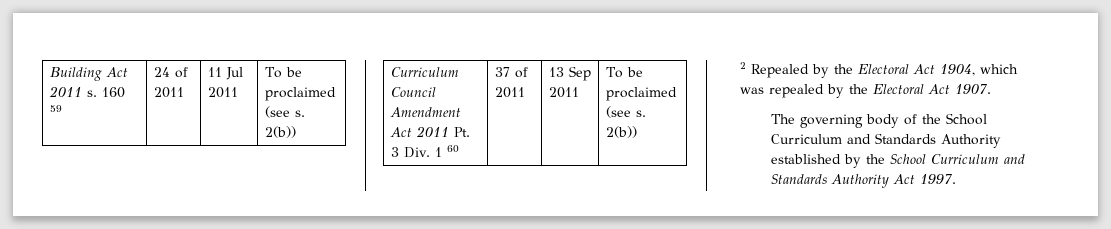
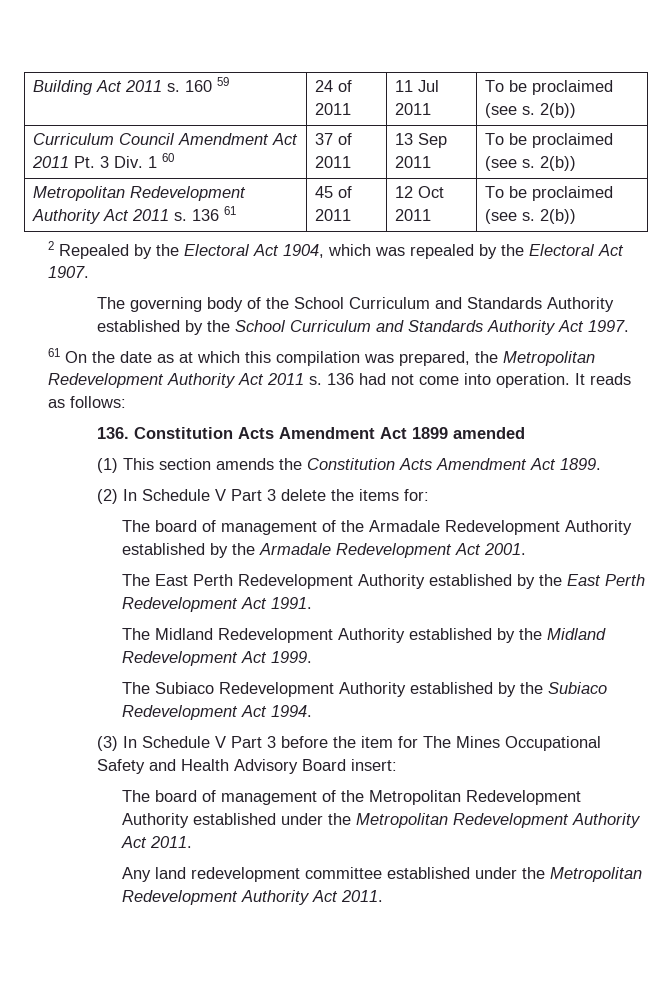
(637, 132) none -> [33,186,247,201] [32,206,237,224] [315,186,353,198] [315,209,352,221] [395,186,445,198] [395,209,432,221] [485,186,614,201] [485,209,577,224] // Metropolitan Redevelopment Authority Act 2011 s. 136 61 | 45 of 2011 | 12 Oct 2011 | To be proclaimed (see s. 2(b))
(957, 179) none -> [48,348,596,366] [48,373,632,388] [48,396,127,408] [97,427,526,439] [97,458,602,473] [97,489,430,504] [121,520,632,535] [121,543,526,558] [121,574,645,589] [121,597,312,612] [121,628,606,643] [121,651,312,666] [121,682,607,697] [121,705,312,720] [97,736,602,751] [97,759,398,774] [121,790,581,805] [121,813,641,828] [120,836,192,848] [121,867,642,882] [121,890,383,905] // 61 On the date as at which this compilation was prepared, the Metropolitan Redevelopment Authority Act 2011 s. 136 had not come into operation. It reads as follows: // 136. Constitution Acts Amendment Act 1899 amended // (1) This section amends the Constitution Acts Amendment Act 1899. // (2) In Schedule V Part 3 delete the items for: // The board of management of the Armadale Redevelopment Authority established by the Armadale Redevelopment Act 2001. // The East Perth Redevelopment Authority established by the East Perth Redevelopment Act 1991. // The Midland Redevelopment Authority established by the Midland Redevelopment Act 1999. // The Subiaco Redevelopment Authority established by the Subiaco Redevelopment Act 1994. // (3) In Schedule V Part 3 before the item for The Mines Occupational Safety and Health Advisory Board insert: // The board of management of the Metropolitan Redevelopment Authority established under the Metropolitan Redevelopment Authority Act 2011. // Any land redevelopment committee established under the Metropolitan Redevelopment Authority Act 2011.

